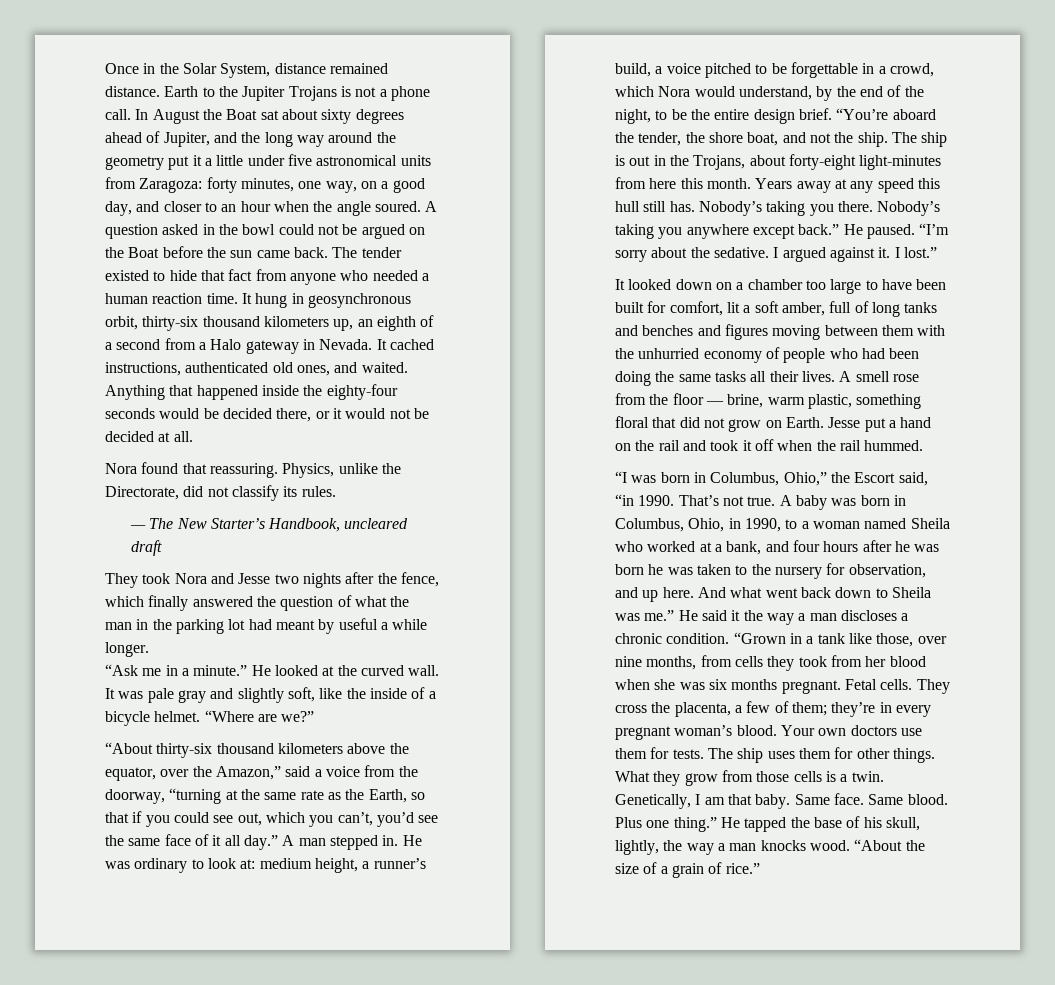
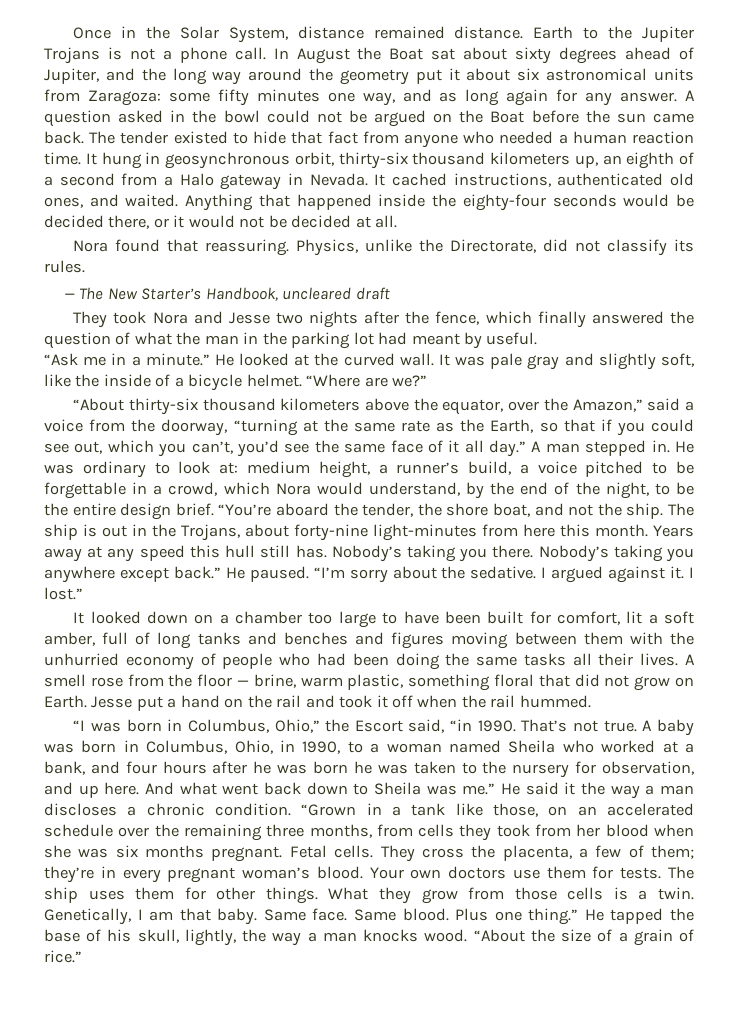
[204,154,431,166] [105,177,425,193] [105,201,421,216] a little under five astronomical units from Zaragoza: forty minutes, one way, on a good day, and closer to an hour when the angle soured. -> [466,68,695,81] [44,89,678,106] about six astronomical units from Zaragoza: some fifty minutes one way, and as long again for any answer.
[338,618,428,630] [105,642,149,657] useful a while longer. -> [486,332,538,345] useful.
[788,154,856,170] forty-eight -> [294,524,368,541] forty-nine
[917,636,947,644] [615,656,642,667] over nine -> [548,803,694,816] [44,824,305,841] on an accelerated schedule over the remaining three

